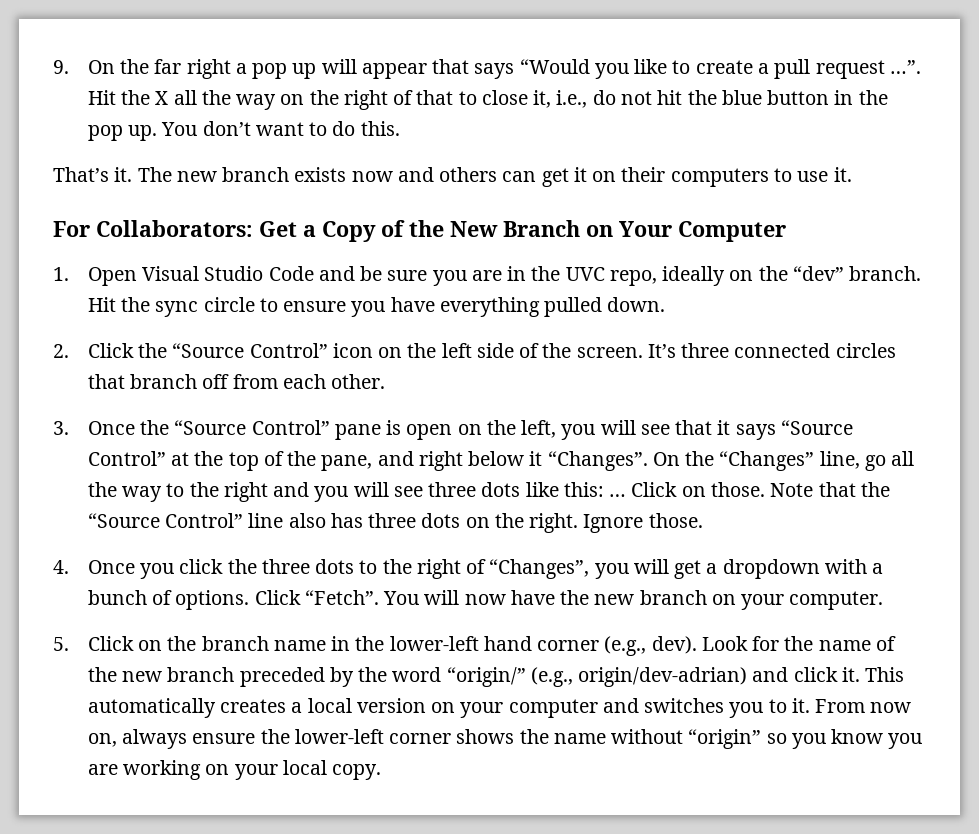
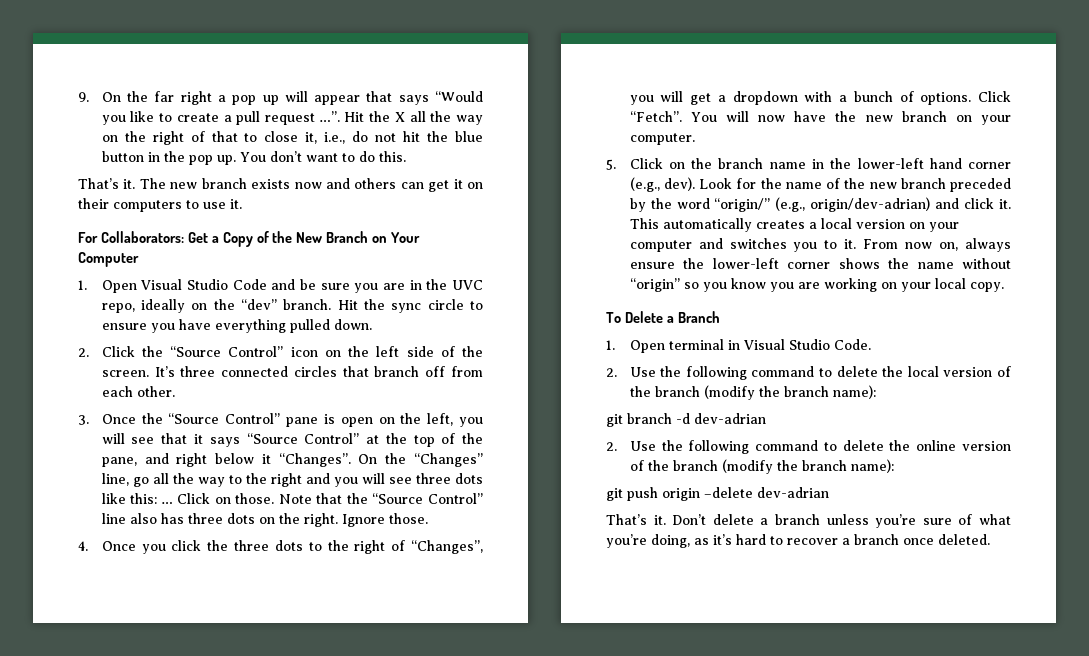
(382, 772) none -> [606,311,720,323] [606,339,871,353] [606,366,1011,380] [629,385,876,400] [606,413,766,427] [606,440,1011,454] [629,459,894,474] [606,487,829,501] [606,514,1012,528] [606,534,990,548] // To Delete a Branch // 1. Open terminal in Visual Studio Code. // 2. Use the following command to delete the local version of the branch (modify the branch name): // git branch -d dev-adrian // 2. Use the following command to delete the online version of the branch (modify the branch name): // git push origin –delete dev-adrian // That’s it. Don’t delete a branch unless you’re sure of what you’re doing, as it’s hard to recover a branch once deleted.

